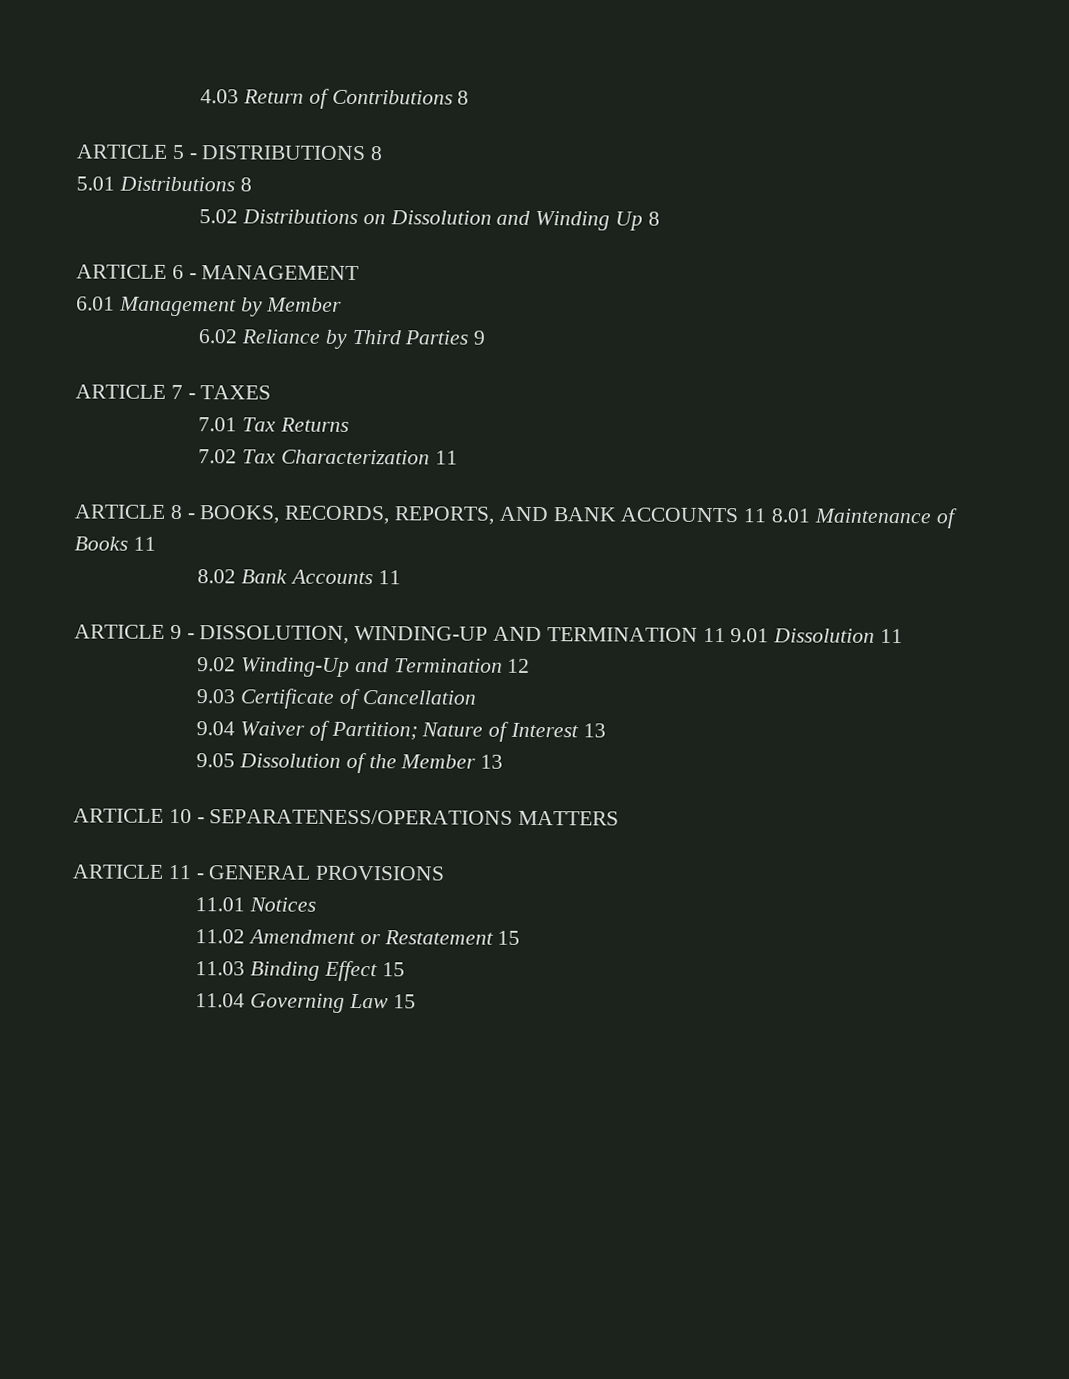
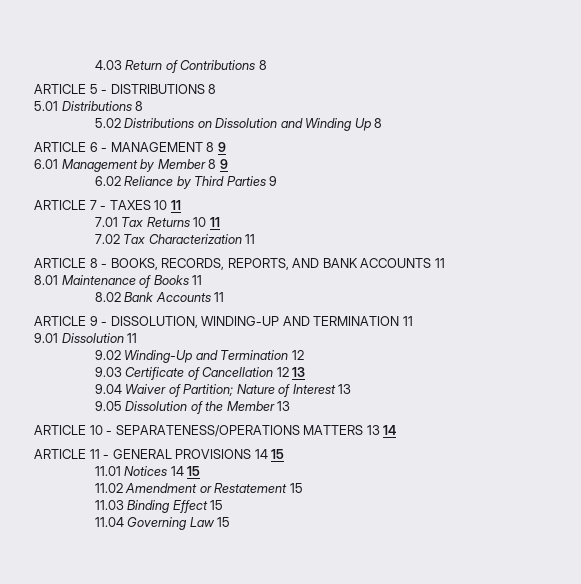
(360, 273) none -> [206,142,226,152] 8 9
(343, 304) none -> [208,159,228,169] 8 9
(272, 392) none -> [154,200,181,210] 10 11
(349, 424) none -> [193,217,220,227] 10 11
(768, 515) none -> (445, 263) //
(726, 635) none -> (413, 321) //
(476, 697) none -> [276,367,306,377] 12 13
(620, 818) none -> [366,425,397,435] 13 14
(446, 873) none -> [254,449,285,459] 14 15
(316, 904) none -> [170,466,201,476] 14 15

